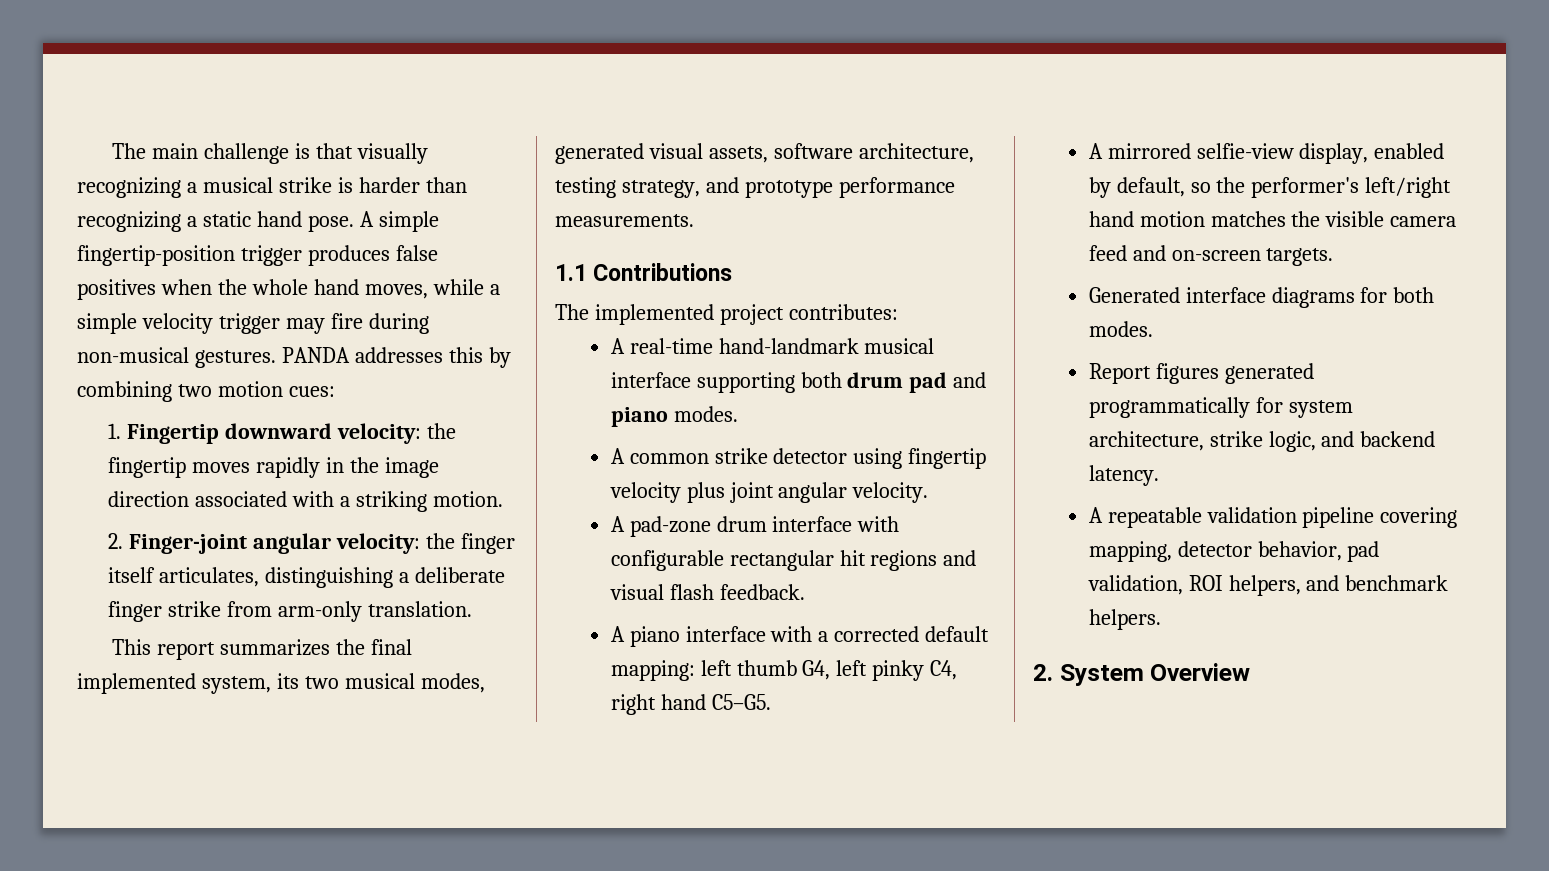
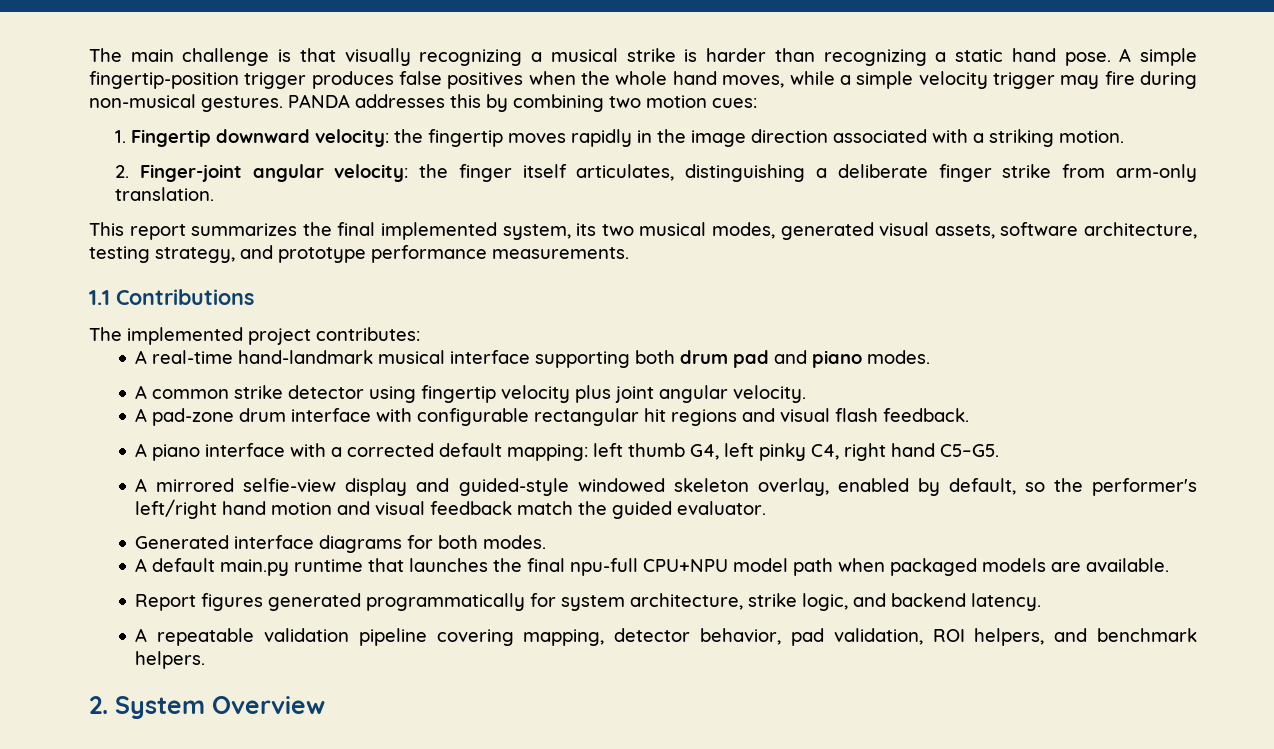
[1299,143,1369,164] display, -> [345,478,829,496] display and guided-style windowed skeleton overlay,
[1210,211,1457,227] [1088,245,1334,266] matches the visible camera feed and on-screen targets. -> [337,501,767,519] and visual feedback match the guided evaluator.
(1153, 329) none -> [135,558,1170,576] // A default main.py runtime that launches the final npu-full CPU+NPU model path when packaged models are available.

